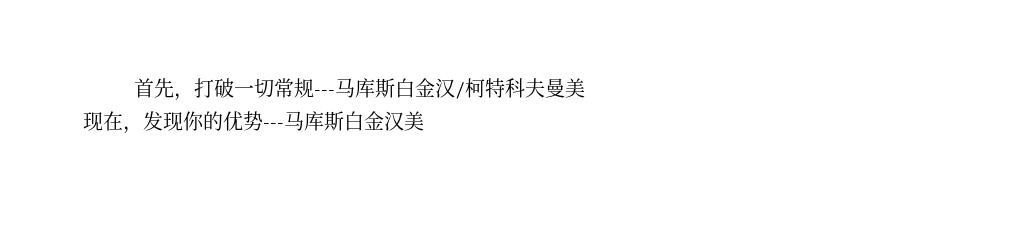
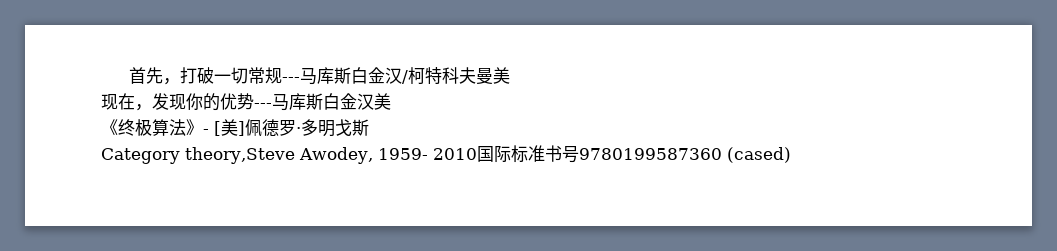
(424, 121) none -> [101,119,369,137] [101,145,791,164] // 《终极算法》- [美]佩德罗·多明戈斯 // Category theory,Steve Awodey, 1959- 2010国际标准书号9780199587360 (cased)

